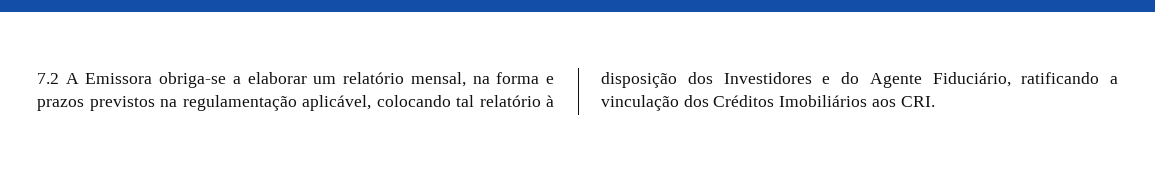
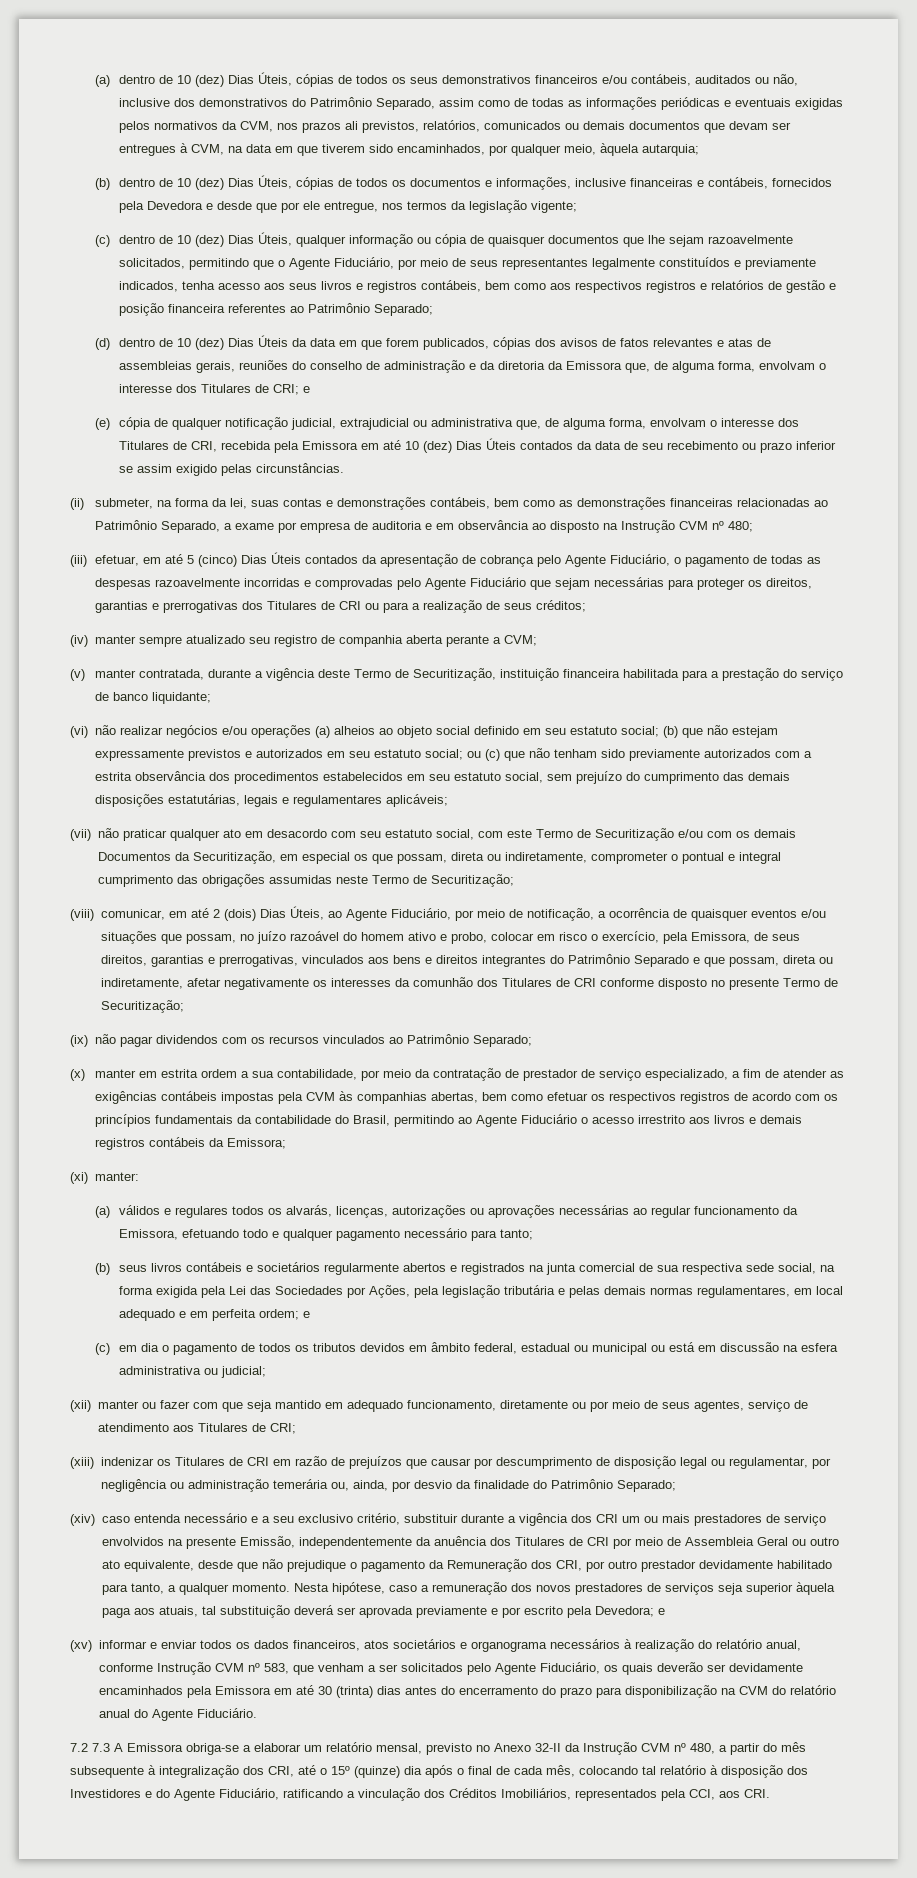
[37,73,59,84] 7.2 -> [94,72,799,87] [119,97,844,110] [119,120,792,133] [119,143,700,156] [94,175,833,190] [119,200,578,213] [94,232,794,247] [119,257,817,270] [119,280,837,293] [119,303,434,316] [94,335,772,350] [119,360,827,373] [119,384,311,395] [94,417,800,430] [119,438,837,453] [119,463,345,476] [70,497,828,510] [94,520,753,533] [70,552,821,567] [94,577,812,590] [94,600,586,613] [70,635,537,647] [70,668,843,681] [94,692,211,704] [70,725,778,738] [94,748,812,761] [94,771,790,784] [94,794,448,807] [70,828,796,841] [97,851,781,864] [97,874,514,887] [70,906,826,921] [100,931,800,944] [100,954,833,967] [100,977,838,990] [100,1000,184,1013] [70,1034,532,1047] [70,1068,844,1081] [94,1091,838,1104] [94,1114,802,1127] [94,1137,286,1150] [70,1172,139,1184] [94,1205,799,1218] [119,1228,534,1241] [94,1262,836,1275] [119,1285,844,1298] [119,1309,311,1321] [94,1342,839,1355] [119,1366,267,1378] [70,1400,808,1412] [97,1423,296,1434] [70,1456,831,1469] [100,1479,676,1492] [70,1513,826,1526] [101,1536,839,1549] [101,1559,832,1572] [101,1582,835,1595] [101,1605,665,1618] [70,1639,801,1652] [98,1662,803,1675] [98,1685,836,1698] [98,1708,257,1721] [70,1743,110,1752] (a) dentro de 10 (dez) Dias Úteis, cópias de todos os seus demonstrativos financeiros e/ou contábeis, auditados ou não, inclusive dos demonstrativos do Patrimônio Separado, assim como de todas as informações periódicas e eventuais exigidas pelos normativos da CVM, nos prazos ali previstos, relatórios, comunicados ou demais documentos que devam ser entregues à CVM, na data em que tiverem sido encaminhados, por qualquer meio, àquela autarquia; // (b) dentro de 10 (dez) Dias Úteis, cópias de todos os documentos e informações, inclusive financeiras e contábeis, fornecidos pela Devedora e desde que por ele entregue, nos termos da legislação vigente; // (c) dentro de 10 (dez) Dias Úteis, qualquer informação ou cópia de quaisquer documentos que lhe sejam razoavelmente solicitados, permitindo que o Agente Fiduciário, por meio de seus representantes legalmente constituídos e previamente indicados, tenha acesso aos seus livros e registros contábeis, bem como aos respectivos registros e relatórios de gestão e posição financeira referentes ao Patrimônio Separado; // (d) dentro de 10 (dez) Dias Úteis da data em que forem publicados, cópias dos avisos de fatos relevantes e atas de assembleias gerais, reuniões do conselho de administração e da diretoria da Emissora que, de alguma forma, envolvam o interesse dos Titulares de CRI; e // (e) cópia de qualquer notificação judicial, extrajudicial ou administrativa que, de alguma forma, envolvam o interesse dos Titulares de CRI, recebida pela Emissora em até 10 (dez) Dias Úteis contados da data de seu recebimento ou prazo inferior se assim exigido pelas circunstâncias. // (ii) submeter, na forma da lei, suas contas e demonstrações contábeis, bem como as demonstrações financeiras relacionadas ao Patrimônio Separado, a exame por empresa de auditoria e em observância ao disposto na Instrução CVM nº 480; // (iii) efetuar, em até 5 (cinco) Dias Úteis contados da apresentação de cobrança pelo Agente Fiduciário, o pagamento de todas as despesas razoavelmente incorridas e comprovadas pelo Agente Fiduciário que sejam necessárias para proteger os direitos, garantias e prerrogativas dos Titulares de CRI ou para a realização de seus créditos; // (iv) manter sempre atualizado seu registro de companhia aberta perante a CVM; // (v) manter contratada, durante a vigência deste Termo de Securitização, instituição financeira habilitada para a prestação do serviço de banco liquidante; // (vi) não realizar negócios e/ou operações (a) alheios ao objeto social definido em seu estatuto social; (b) que não estejam expressamente previstos e autorizados em seu estatuto social; ou (c) que não tenham sido previamente autorizados com a estrita observância dos procedimentos estabelecidos em seu estatuto social, sem prejuízo do cumprimento das demais disposições estatutárias, legais e regulamentares aplicáveis; // (vii) não praticar qualquer ato em desacordo com seu estatuto social, com este Termo de Securitização e/ou com os demais Documentos da Securitização, em especial os que possam, direta ou indiretamente, comprometer o pontual e integral cumprimento das obrigações assumidas neste Termo de Securitização; // (viii) comunicar, em até 2 (dois) Dias Úteis, ao Agente Fiduciário, por meio de notificação, a ocorrência de quaisquer eventos e/ou situações que possam, no juízo razoável do homem ativo e probo, colocar em risco o exercício, pela Emissora, de seus direitos, garantias e prerrogativas, vinculados aos bens e direitos integrantes do Patrimônio Separado e que possam, direta ou indiretamente, afetar negativamente os interesses da comunhão dos Titulares de CRI conforme disposto no presente Termo de Securitização; // (ix) não pagar dividendos com os recursos vinculados ao Patrimônio Separado; // (x) manter em estrita ordem a sua contabilidade, por meio da contratação de prestador de serviço especializado, a fim de atender as exigências contábeis impostas pela CVM às companhias abertas, bem como efetuar os respectivos registros de acordo com os princípios fundamentais da contabilidade do Brasil, permitindo ao Agente Fiduciário o acesso irrestrito aos livros e demais registros contábeis da Emissora; // (xi) manter: // (a) válidos e regulares todos os alvarás, licenças, autorizações ou aprovações necessárias ao regular funcionamento da Emissora, efetuando todo e qualquer pagamento necessário para tanto; // (b) seus livros contábeis e societários regularmente abertos e registrados na junta comercial de sua respectiva sede social, na forma exigida pela Lei das Sociedades por Ações, pela legislação tributária e pelas demais normas regulamentares, em local adequado e em perfeita ordem; e // (c) em dia o pagamento de todos os tributos devidos em âmbito federal, estadual ou municipal ou está em discussão na esfera administrativa ou judicial; // (xii) manter ou fazer com que seja mantido em adequado funcionamento, diretamente ou por meio de seus agentes, serviço de atendimento aos Titulares de CRI; // (xiii) indenizar os Titulares de CRI em razão de prejuízos que causar por descumprimento de disposição legal ou regulamentar, por negligência ou administração temerária ou, ainda, por desvio da finalidade do Patrimônio Separado; // (xiv) caso entenda necessário e a seu exclusivo critério, substituir durante a vigência dos CRI um ou mais prestadores de serviço envolvidos na presente Emissão, independentemente da anuência dos Titulares de CRI por meio de Assembleia Geral ou outro ato equivalente, desde que não prejudique o pagamento da Remuneração dos CRI, por outro prestador devidamente habilitado para tanto, a qualquer momento. Nesta hipótese, caso a remuneração dos novos prestadores de serviços seja superior àquela paga aos atuais, tal substituição deverá ser aprovada previamente e por escrito pela Devedora; e // (xv) informar e enviar todos os dados financeiros, atos societários e organograma necessários à realização do relatório anual, conforme Instrução CVM nº 583, que venham a ser solicitados pelo Agente Fiduciário, os quais deverão ser devidamente encaminhados pela Emissora em até 30 (trinta) dias antes do encerramento do prazo para disponibilização na CVM do relatório anual do Agente Fiduciário. // 7.2 7.3
[472,72,555,84] [37,95,371,111] na forma e prazos previstos na regulamentação aplicável, -> [426,1742,806,1755] [70,1765,575,1778] previsto no Anexo 32-II da Instrução CVM nº 480, a partir do mês subsequente à integralização dos CRI, até o 15º (quinze) dia após o final de cada mês,
[779,95,868,107] Imobiliários -> [501,1788,715,1801] Imobiliários, representados pela CCI,

